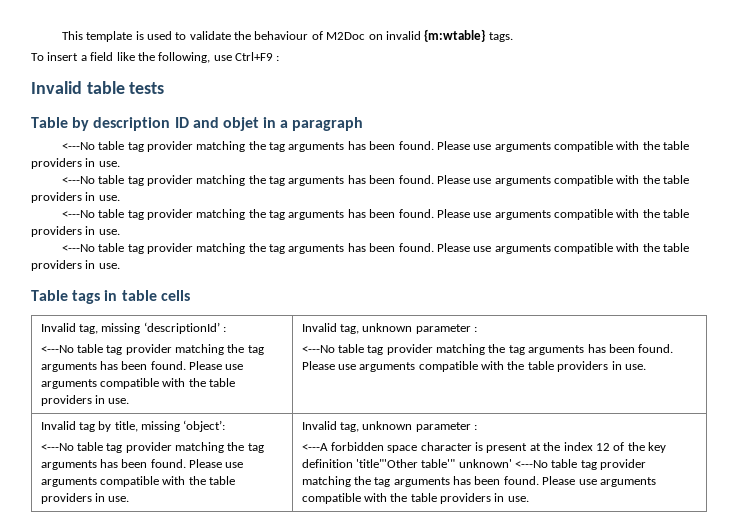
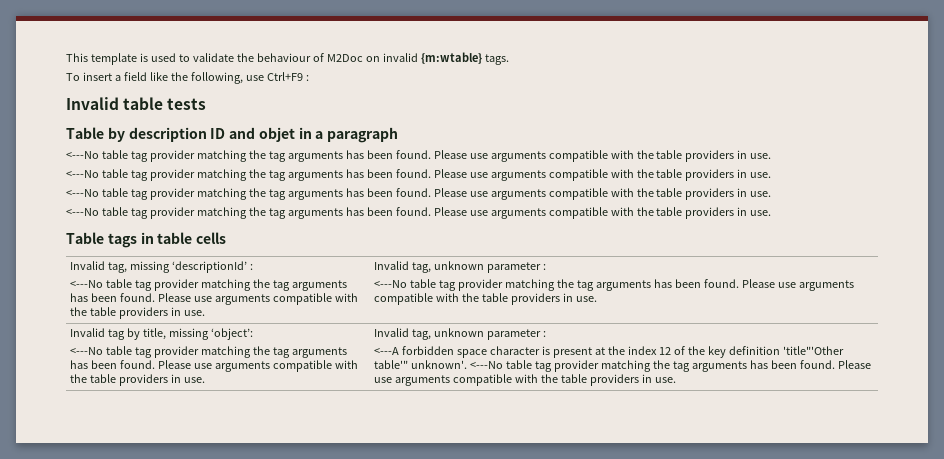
[458,459,512,468] unknown' -> [411,360,468,369] unknown'.

